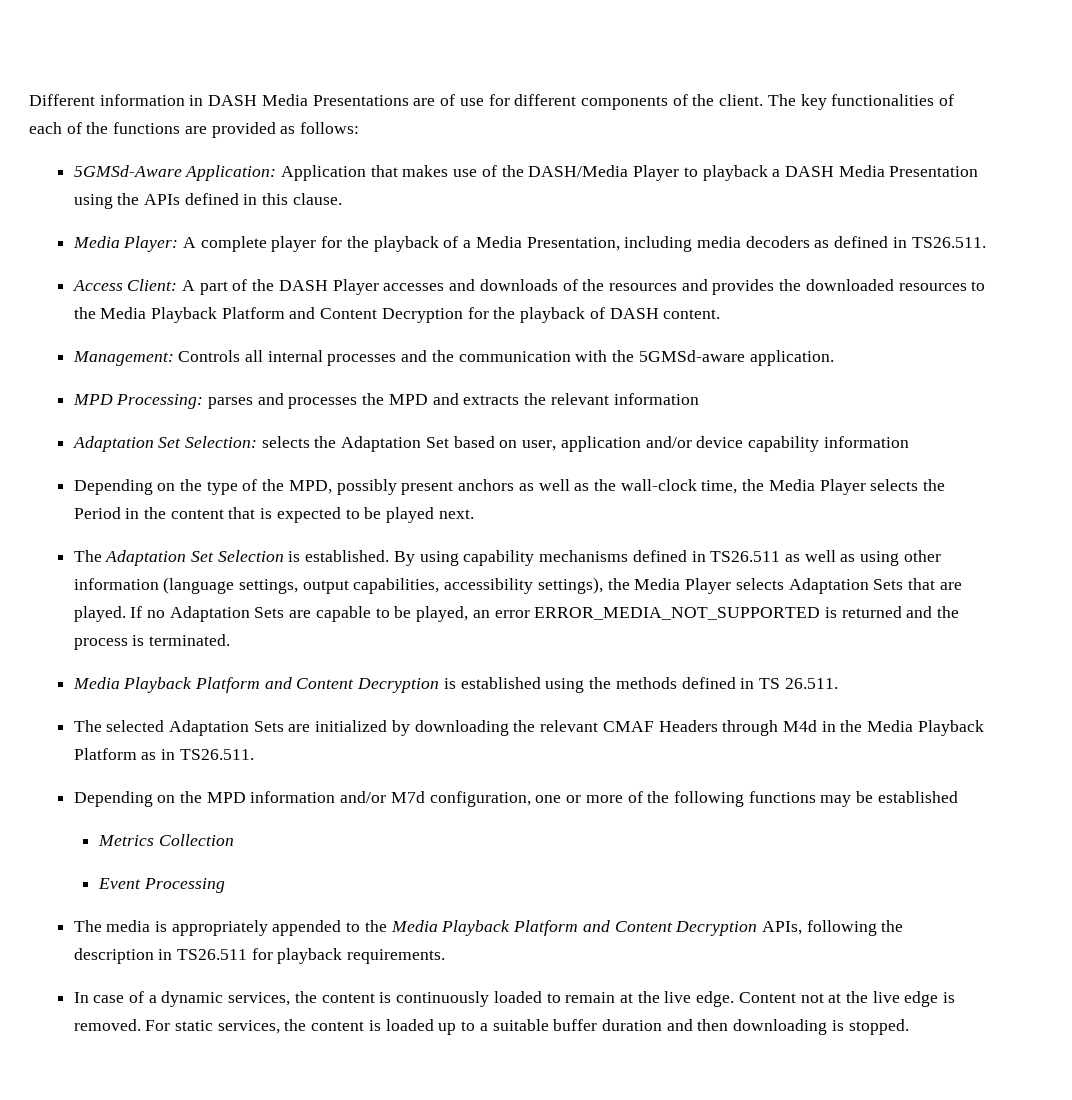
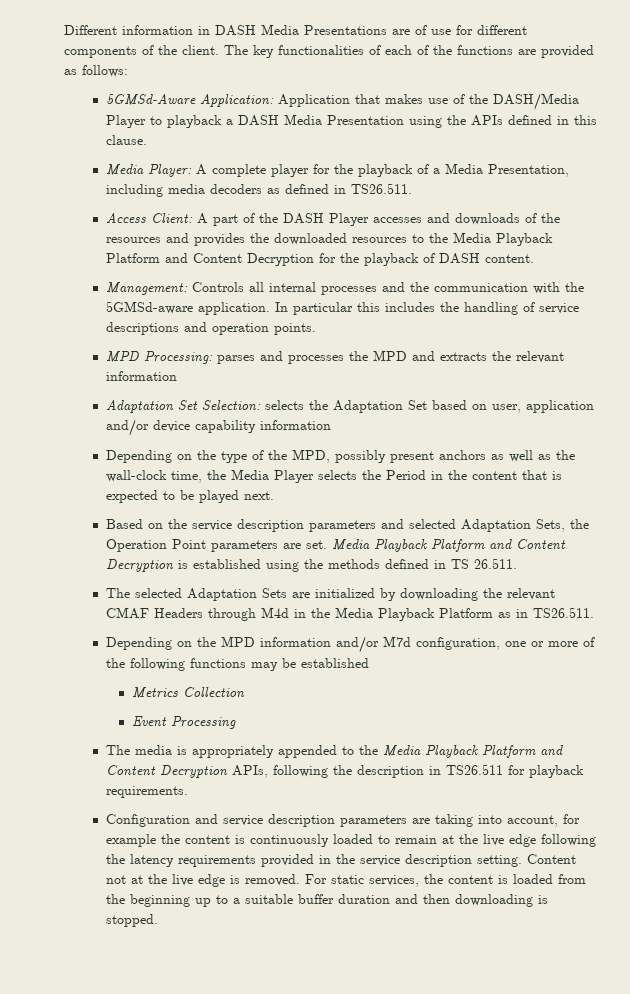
(834, 358) none -> [274,302,579,315] [105,322,316,335] In particular this includes the handling of service descriptions and operation points.
[73,550,941,566] [73,577,962,594] [73,606,960,622] [73,634,230,650] The Adaptation Set Selection is established. By using capability mechanisms defined in TS26.511 as well as using other information (language settings, output capabilities, accessibility settings), the Media Player selects Adaptation Sets that are played. If no Adaptation Sets are capable to be played, an error ERROR_MEDIA_NOT_SUPPORTED is returned and the process is terminated. // -> [105,519,589,532] [105,539,327,552] Based on the service description parameters and selected Adaptation Sets, the Operation Point parameters are set.
[73,991,291,1007] In case of a dynamic services, -> [105,814,580,827] [105,834,156,847] Configuration and service description parameters are taking into account, for example
[696,991,735,1007] edge. -> [508,834,596,847] [105,854,522,867] edge following the latency requirements provided in the service description setting.
(434, 1025) none -> [557,874,586,884] [105,894,190,907] from the beginning

